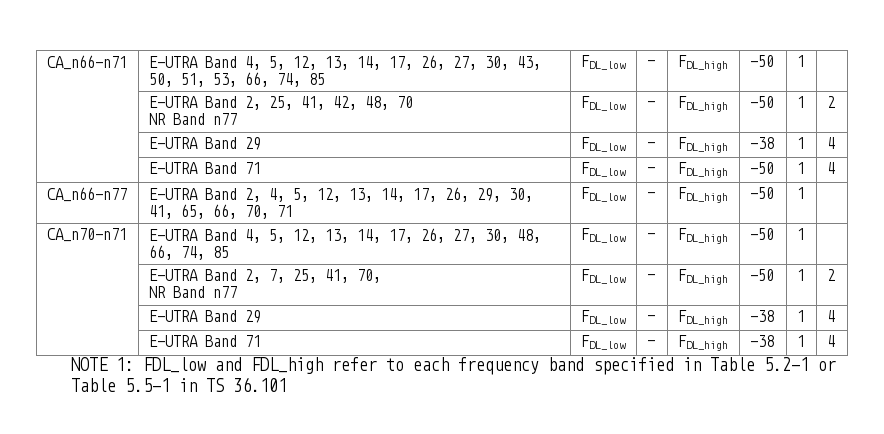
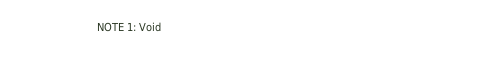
[46,55,127,70] [148,55,541,70] [148,72,325,87] [580,55,626,70] [646,60,655,66] [677,55,728,71] [749,55,774,67] [796,55,805,67] [148,96,413,110] [148,113,237,125] [580,96,626,111] [646,101,655,107] [677,96,728,112] [749,96,774,108] [796,96,805,108] [826,96,835,108] [148,137,261,150] [580,137,626,152] [646,142,655,148] [677,137,728,153] [749,137,774,149] [796,137,805,149] [826,137,835,149] [148,162,261,174] [580,162,626,177] [646,167,655,173] [677,162,728,178] [749,162,774,174] [796,162,805,174] [826,162,835,174] [46,187,127,202] [148,187,533,202] [148,204,293,219] [580,187,626,202] [646,192,655,198] [677,187,728,203] [749,187,774,199] [796,187,805,199] [46,228,127,242] [148,228,541,243] [148,245,229,260] [580,228,626,243] [646,233,655,239] [677,228,728,244] [749,228,774,240] [796,228,805,240] [148,269,381,283] [148,286,237,298] [580,269,626,284] [646,274,655,280] [677,269,728,285] [749,269,774,281] [796,269,805,281] [826,269,835,281] [148,310,261,323] [580,310,626,325] [646,315,655,321] [677,310,728,326] [749,310,774,322] [796,310,805,322] [826,310,835,322] [148,335,261,347] [580,335,626,350] [646,340,655,346] [677,335,728,351] [749,335,774,347] [796,335,805,347] [826,335,835,347] [71,357,837,375] [71,377,288,392] CA_n66-n71 | E-UTRA Band 4, 5, 12, 13, 14, 17, 26, 27, 30, 43, 50, 51, 53, 66, 74, 85 | FDL_low | - | FDL_high | -50 | 1 | // | E-UTRA Band 2, 25, 41, 42, 48, 70 // NR Band n77 | FDL_low | - | FDL_high | -50 | 1 | 2 // | E-UTRA Band 29 | FDL_low | - | FDL_high | -38 | 1 | 4 // | E-UTRA Band 71 | FDL_low | - | FDL_high | -50 | 1 | 4 // CA_n66-n77 | E-UTRA Band 2, 4, 5, 12, 13, 14, 17, 26, 29, 30, 41, 65, 66, 70, 71 | FDL_low | - | FDL_high | -50 | 1 | // CA_n70-n71 | E-UTRA Band 4, 5, 12, 13, 14, 17, 26, 27, 30, 48, 66, 74, 85 | FDL_low | - | FDL_high | -50 | 1 | // | E-UTRA Band 2, 7, 25, 41, 70, // NR Band n77 | FDL_low | - | FDL_high | -50 | 1 | 2 // | E-UTRA Band 29 | FDL_low | - | FDL_high | -38 | 1 | 4 // | E-UTRA Band 71 | FDL_low | - | FDL_high | -38 | 1 | 4 // NOTE 1: FDL_low and FDL_high refer to each frequency band specified in Table 5.2-1 or Table 5.5-1 in TS 36.101 -> [96,22,161,32] NOTE 1: Void

